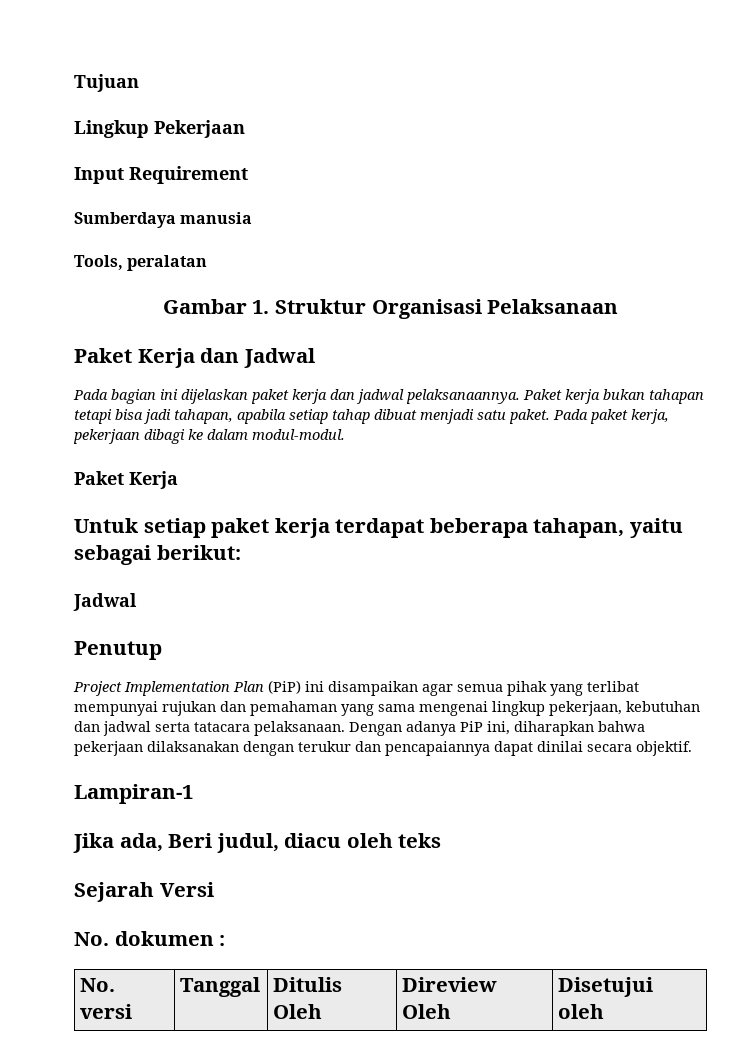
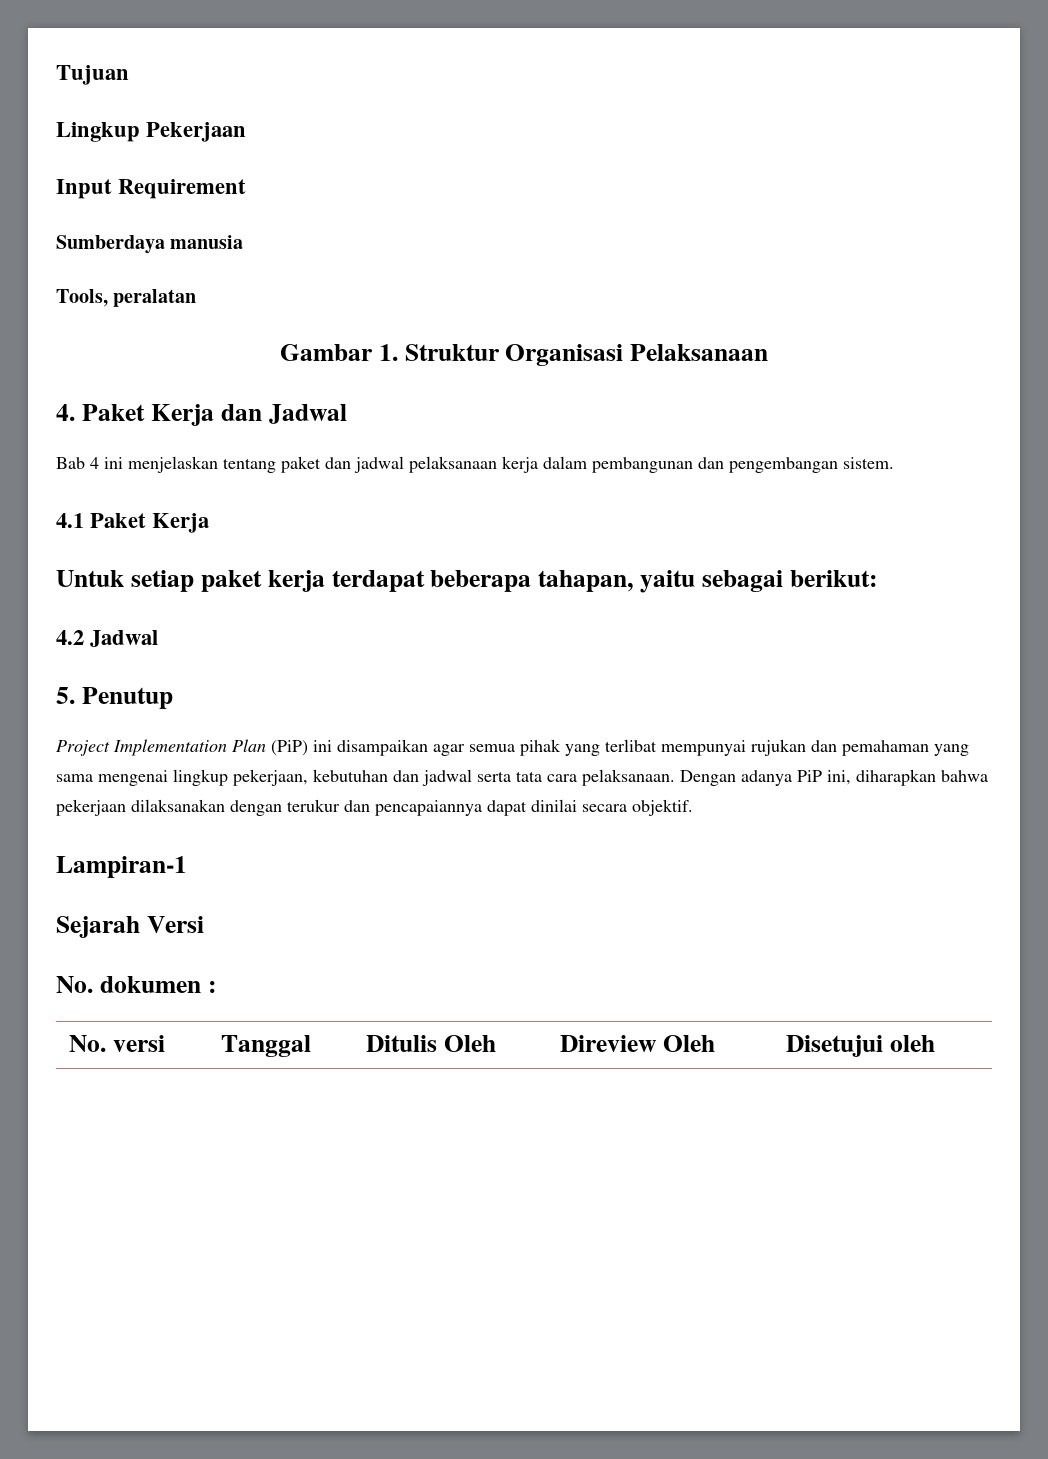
(619, 306) none -> [56,404,75,421] 4.
[73,389,704,404] [74,409,669,424] [73,429,345,444] Pada bagian ini dijelaskan paket kerja dan jadwal pelaksanaannya. Paket kerja bukan tahapan tetapi bisa jadi tahapan, apabila setiap tahap dibuat menjadi satu paket. Pada paket kerja, pekerjaan dibagi ke dalam modul-modul. // -> [56,456,894,473] [56,513,84,528] Bab 4 ini menjelaskan tentang paket dan jadwal pelaksanaan kerja dalam pembangunan dan pengembangan sistem. // 4.1
[73,593,137,611] Jadwal // -> [56,630,159,647] [56,687,75,704] 4.2 Jadwal // 5.
[194,722,250,732] tatacara -> [516,771,577,782] tata cara
[73,833,442,853] // Jika ada, Beri judul, diacu oleh teks -> (187, 867) none

